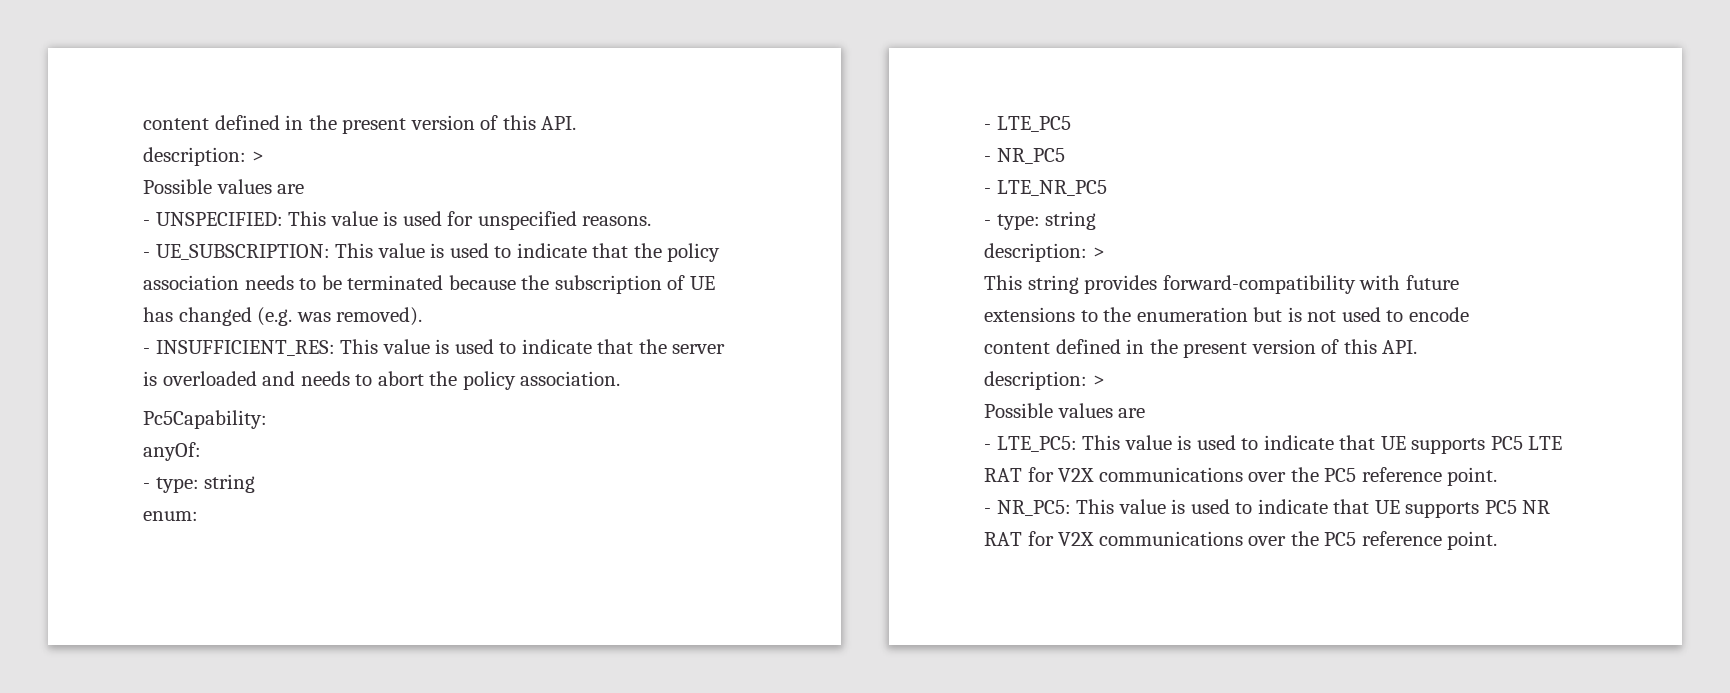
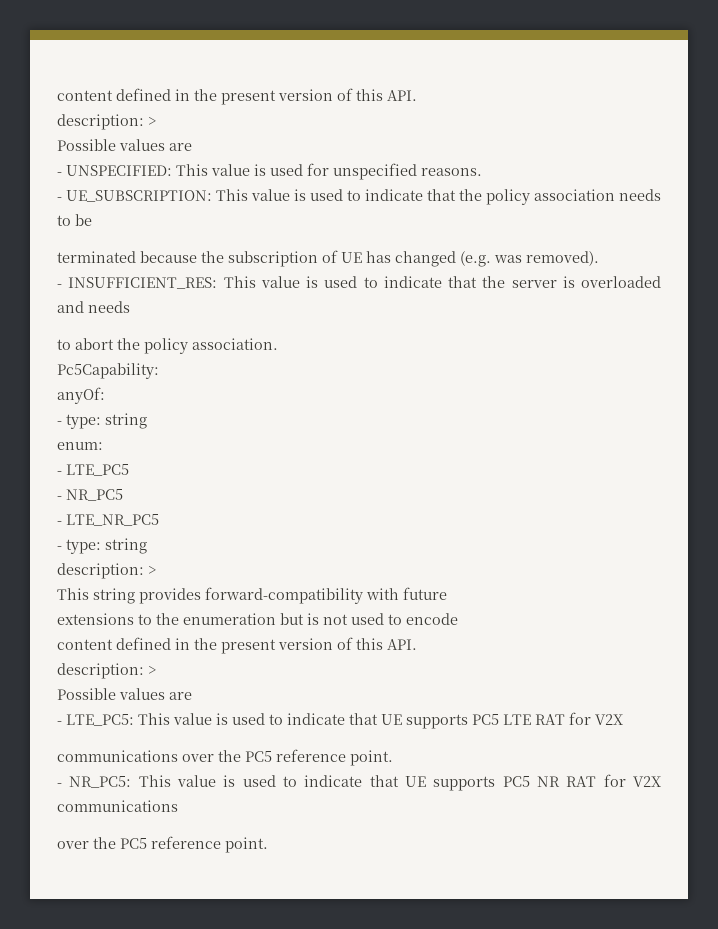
(342, 282) none -> (92, 220) //
(350, 378) none -> (130, 307) //
(1095, 475) none -> (623, 719) //
(1243, 538) none -> (178, 806) //

